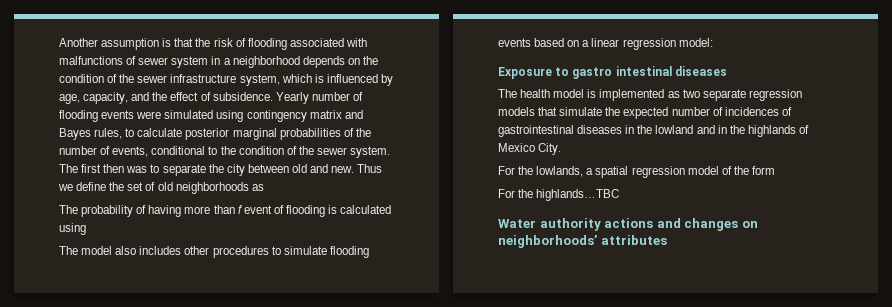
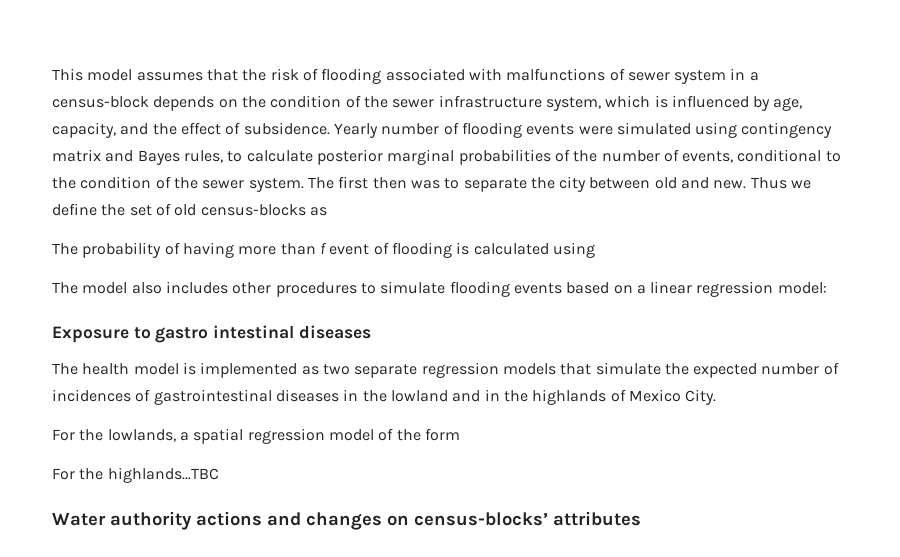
[59,38,172,50] Another assumption is -> [52,68,203,81] This model assumes
[232,56,300,68] neighborhood -> [52,96,149,108] census-block
[175,182,249,194] neighborhoods -> [200,204,306,216] census-blocks
[498,235,597,248] neighborhoods’ -> [414,512,548,526] census-blocks’

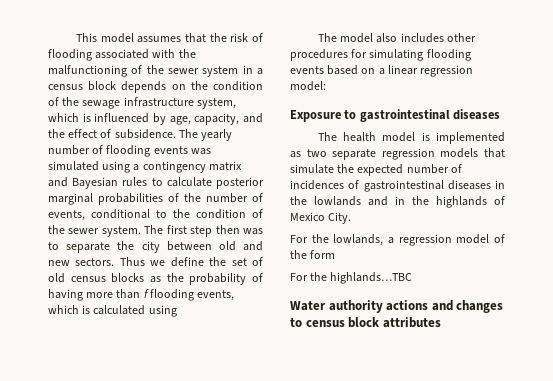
[506,68,625,81] malfunctions of -> [178,49,196,58] [48,65,164,77] the malfunctioning of the
[52,96,149,108] census-block -> [48,81,117,91] census block
[392,99,435,108] sewer -> [82,100,121,109] sewage
[333,123,378,138] Yearly -> [178,129,233,141] The yearly
[578,126,613,135] were -> [190,148,211,155] was
(738, 130) none -> [133,164,140,171] a
[137,150,223,165] Bayes rules, -> [72,177,148,189] Bayesian rules
(369, 182) none -> [190,226,213,237] step
[713,180,747,189] new. -> [48,258,115,266] new sectors.
[200,204,327,216] [52,243,78,255] census-blocks as // The -> [70,273,184,283] census blocks as the
[329,242,452,258] event of flooding -> [149,289,235,301] [48,305,79,314] flooding events, which
[360,281,446,294] to simulate -> [351,49,424,61] for simulating
[155,325,295,343] gastro intestinal -> [359,109,450,122] gastrointestinal
[390,390,448,402] lowland -> [314,196,361,206] lowlands
[193,428,244,444] spatial -> (394, 240) none
[387,512,548,526] on census-blocks’ -> [290,317,381,328] to census block

